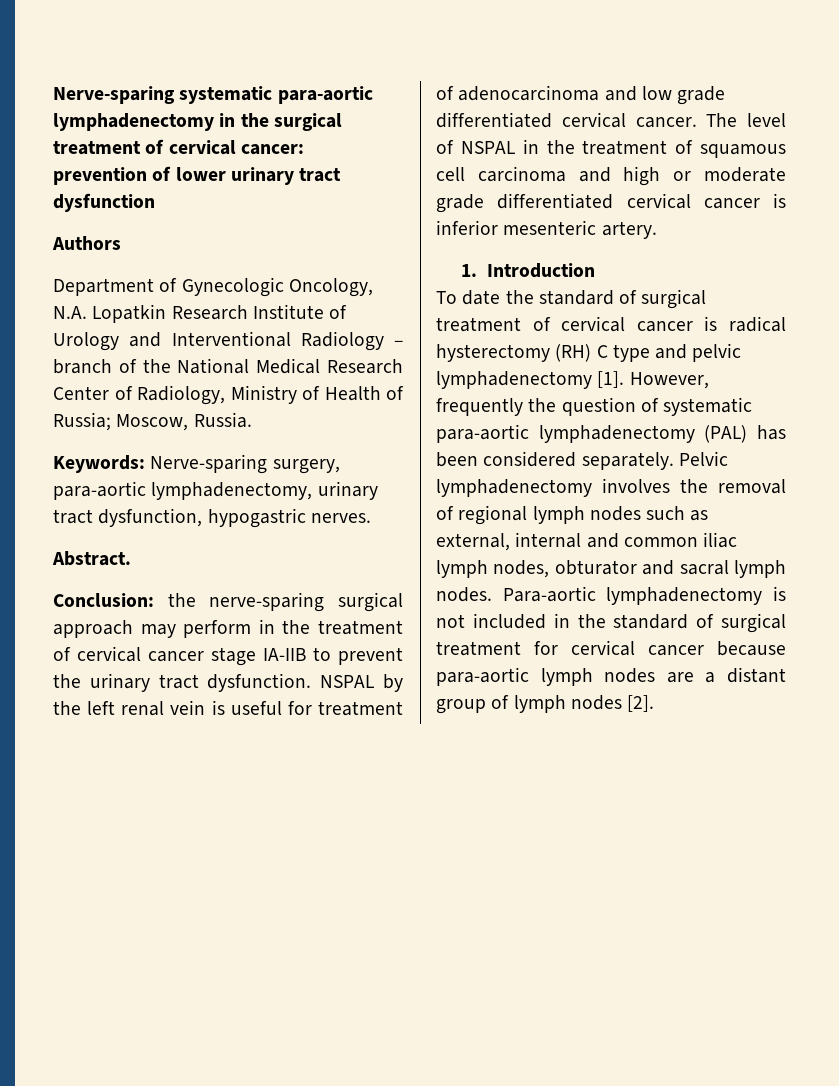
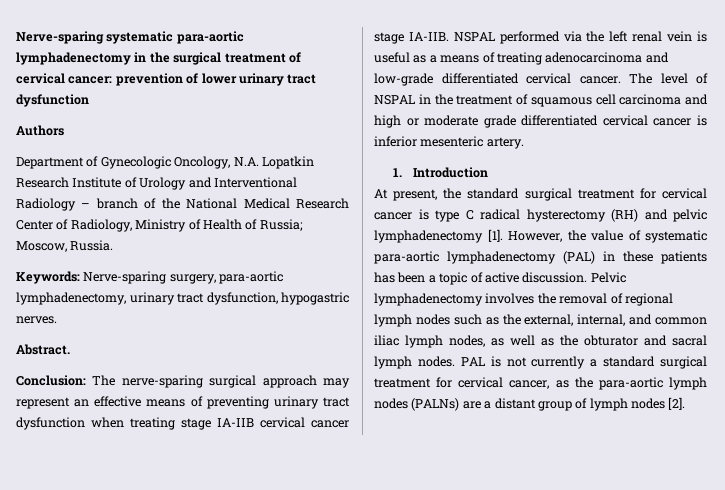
[167,593,196,607] the -> [92,375,116,386] The
[183,619,403,638] [53,646,403,666] [53,673,404,692] perform in the treatment of cervical cancer stage IA-IIB to prevent the urinary tract dysfunction. NSPAL by -> [16,396,350,409] [16,417,349,430] [374,31,582,44] represent an effective means of preventing urinary tract dysfunction when treating stage IA-IIB cervical cancer stage IA-IIB. NSPAL performed via
[287,701,403,716] [436,85,726,105] for treatment of adenocarcinoma and low grade -> [413,52,669,65] [374,73,433,86] as a means of treating adenocarcinoma and low-grade
[436,289,707,309] [436,316,718,332] To date the standard of surgical treatment of cervical cancer is -> [374,188,707,201] [374,209,474,222] At present, the standard surgical treatment for cervical cancer is type C
[596,344,650,362] C type -> (638, 215) none
[436,397,636,416] frequently the question -> [567,230,623,241] the value
[757,425,786,440] [436,451,674,470] has been considered separately. -> [603,251,707,264] [374,272,588,285] in these patients has been a topic of active discussion.
[436,532,582,551] external, internal -> [502,314,626,326] the external, internal,
(550, 569) none -> [491,335,578,346] as well as the
[502,586,786,605] [436,613,786,633] [436,640,786,656] Рara-aortic lymphadenectomy is not included in the standard of surgical treatment for cervical cancer because -> [460,356,707,369] [374,377,593,389] PAL is not currently a standard surgical treatment for cervical cancer, as the
(656, 675) none -> [411,398,460,411] (PALNs)

